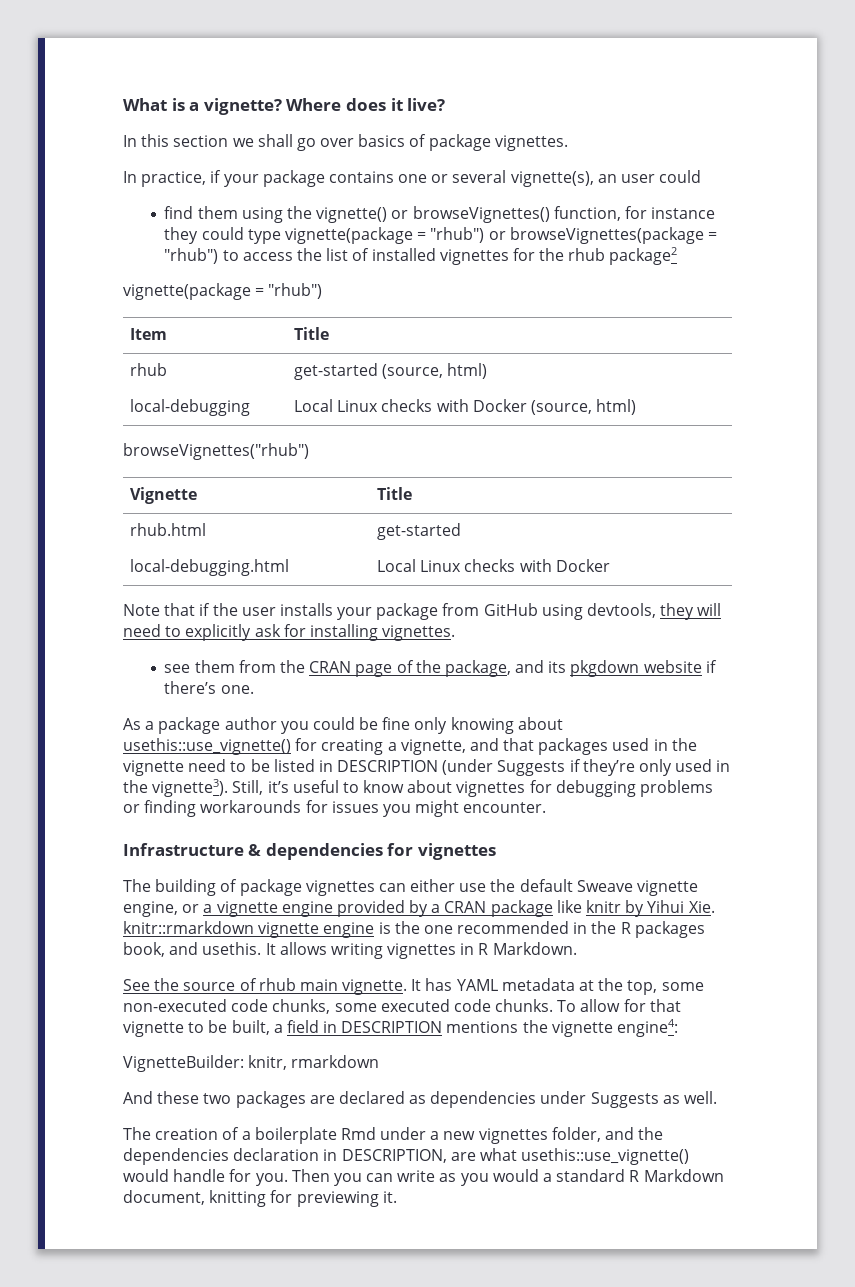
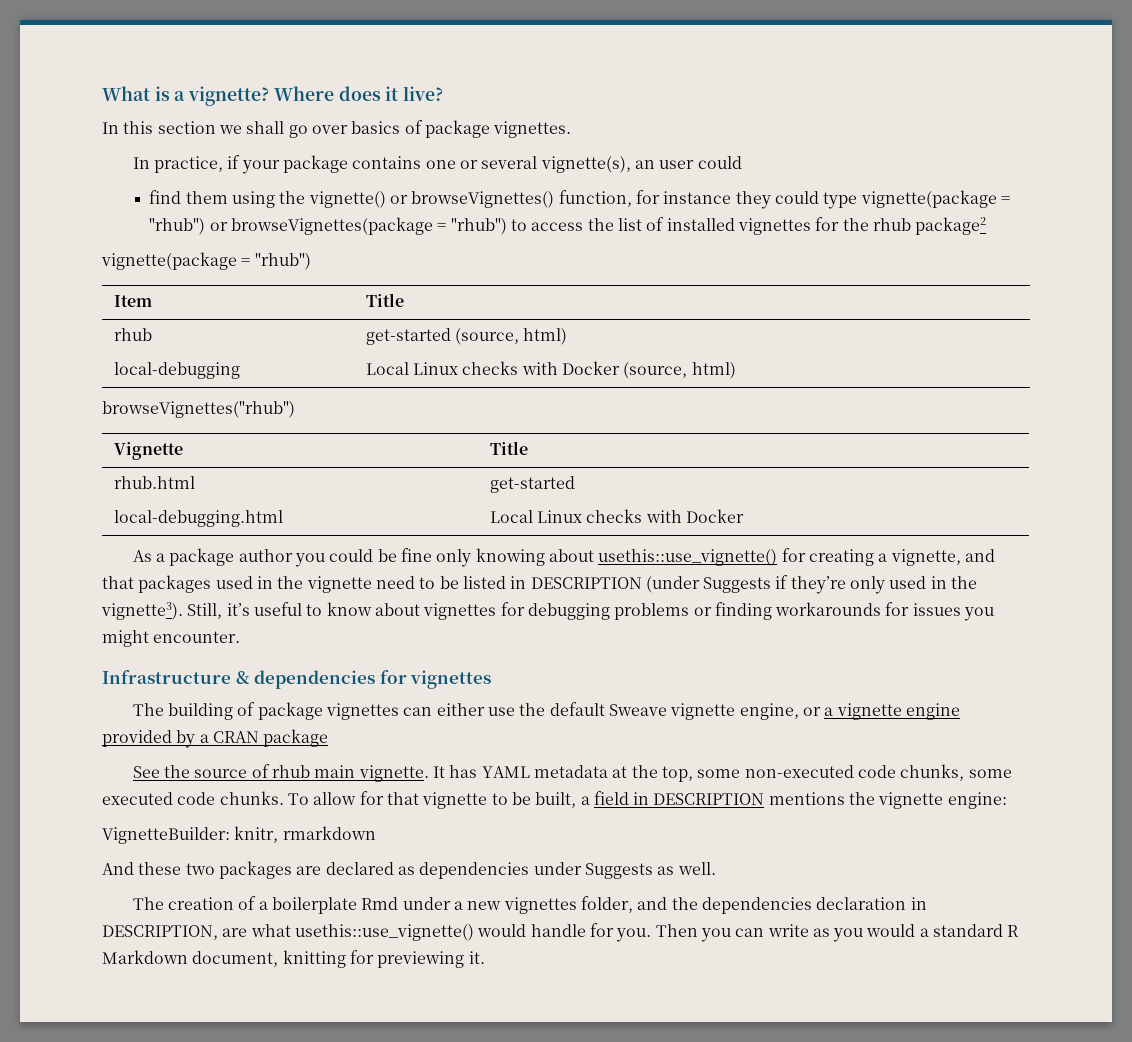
[123,603,722,620] [123,624,456,641] [164,660,717,677] [164,681,254,694] // Note that if the user installs your package from GitHub using devtools, they will need to explicitly ask for installing vignettes. // see them from the CRAN page of the package, and its pkgdown website if there’s one. -> (745, 516) none
[556,900,715,917] [123,921,705,938] [123,942,577,959] like knitr by Yihui Xie. knitr::rmarkdown vignette engine is the one recommended in the R packages book, and usethis. It allows writing vignettes in R Markdown. -> (329, 738) none
[617,1019,679,1037] engine4: -> [947,792,1007,809] engine:

